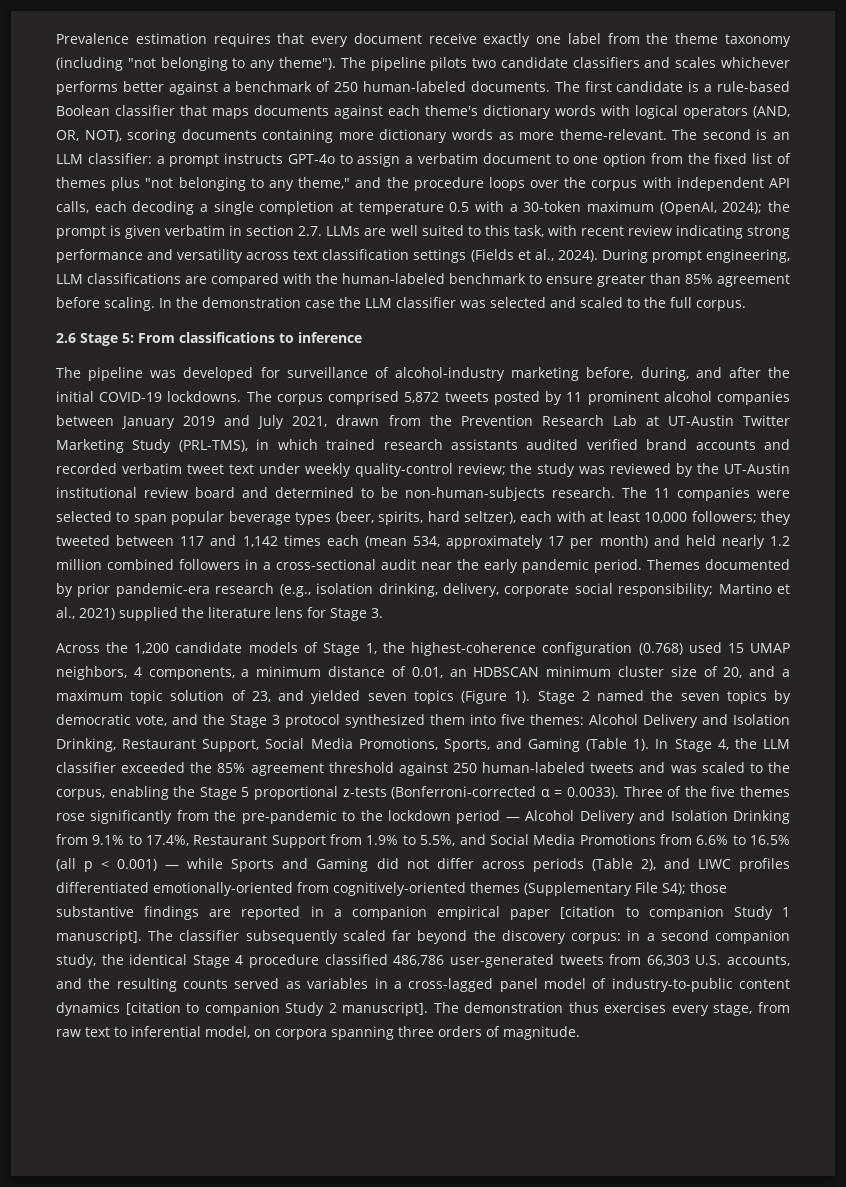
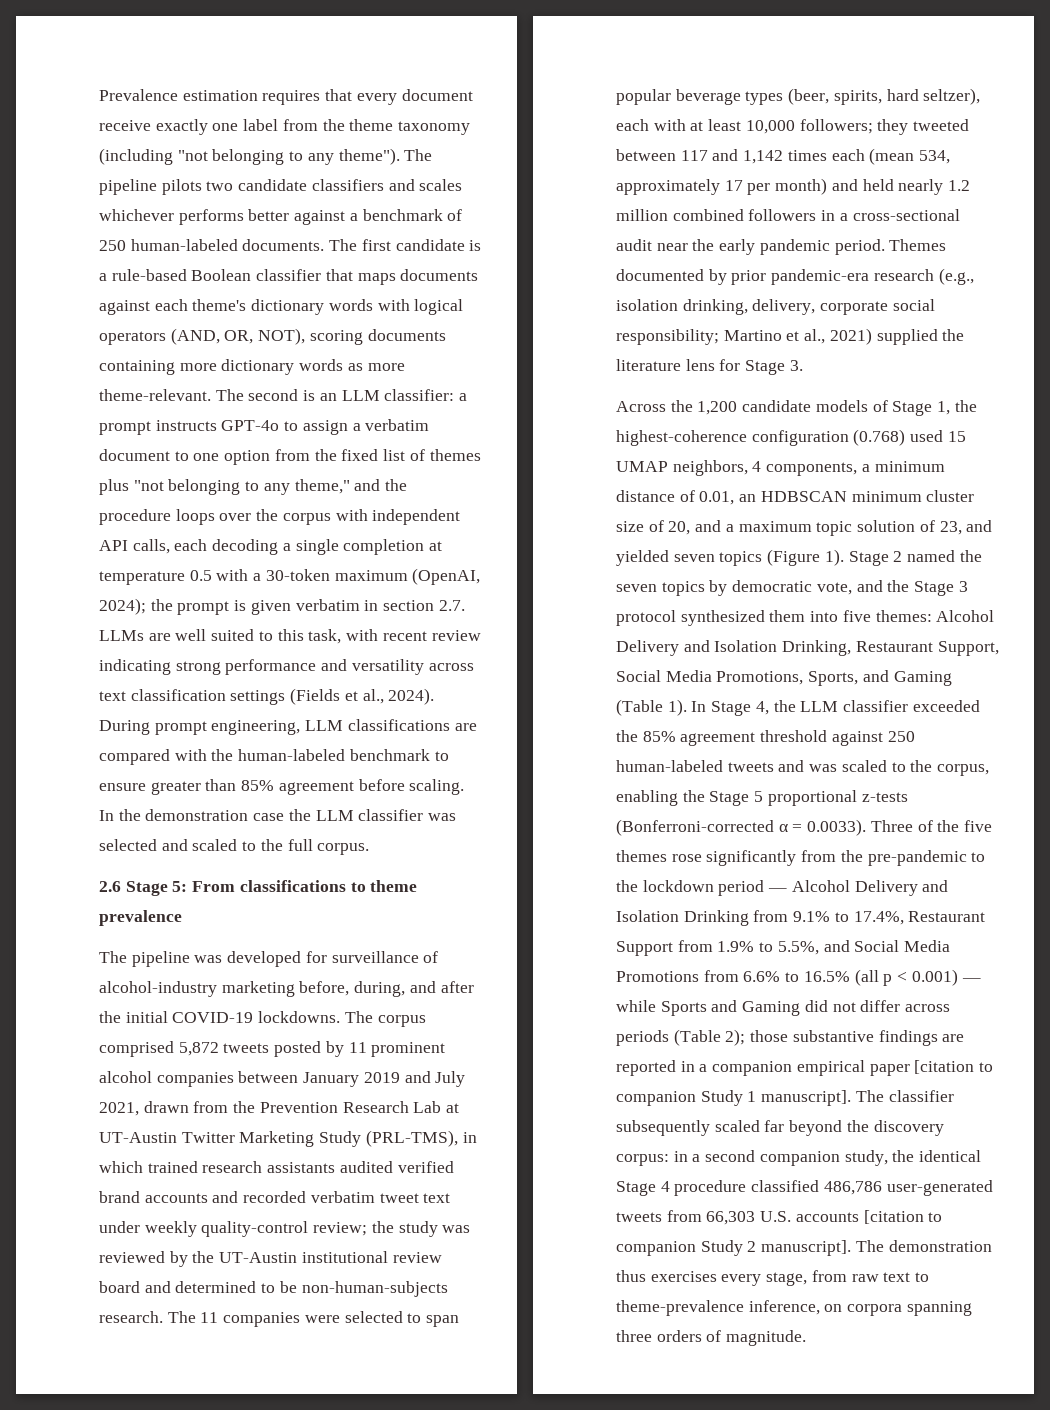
[298,332,362,343] inference -> [370,880,418,892] [99,910,182,926] theme prevalence
[640,858,790,872] [56,882,686,896] 2), and LIWC profiles differentiated emotionally-oriented from cognitively-oriented themes (Supplementary File S4); -> [725,1029,746,1046] 2);
[727,955,791,966] [56,978,790,992] [56,1002,120,1016] accounts, and the resulting counts served as variables in a cross-lagged panel model of industry-to-public content dynamics -> [795,1212,859,1222] accounts
[131,1026,250,1038] inferential model, -> [616,1300,820,1316] theme-prevalence inference,

